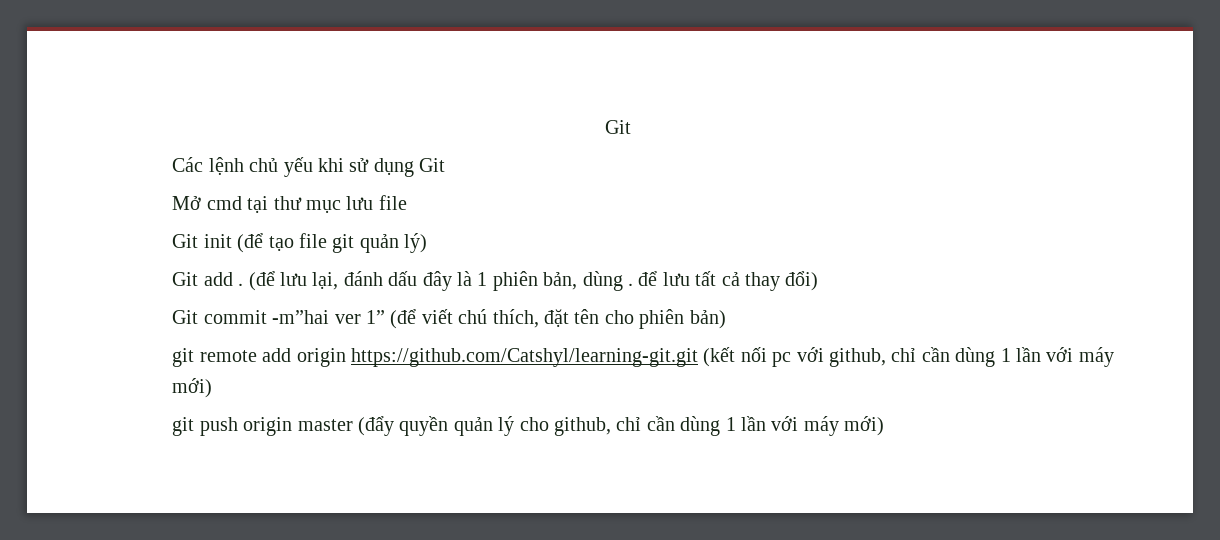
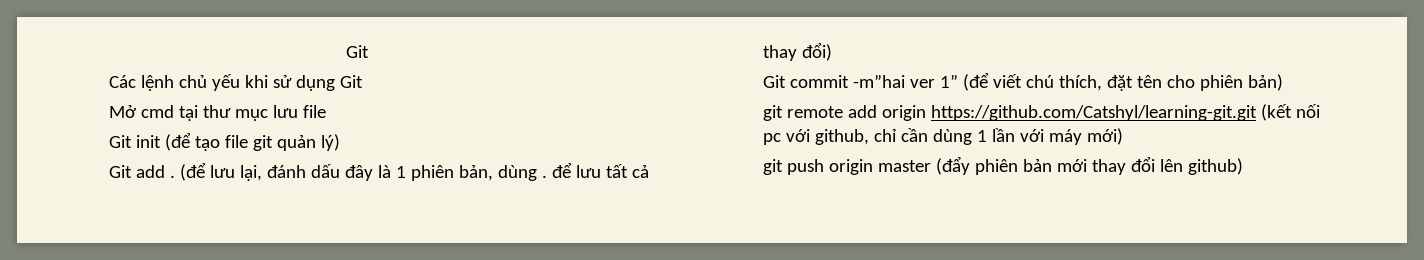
[399,416,885,436] quyền quản lý cho github, chỉ cần dùng 1 lần với máy mới) -> [974,156,1243,175] phiên bản mới thay đổi lên github)

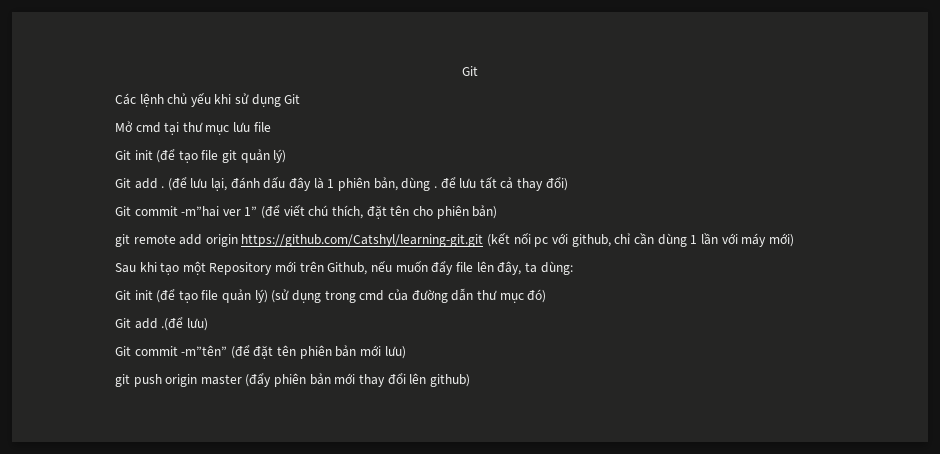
(1123, 136) none -> [114,261,573,275] [114,288,547,303] [114,317,208,331] [114,345,406,359] // Sau khi tạo một Repository mới trên Github, nếu muốn đẩy file lên đây, ta dùng: // Git init (để tạo file quản lý) (sử dụng trong cmd của đường dẫn thư mục đó) // Git add .(để lưu) // Git commit -m”tên” (để đặt tên phiên bản mới lưu)

